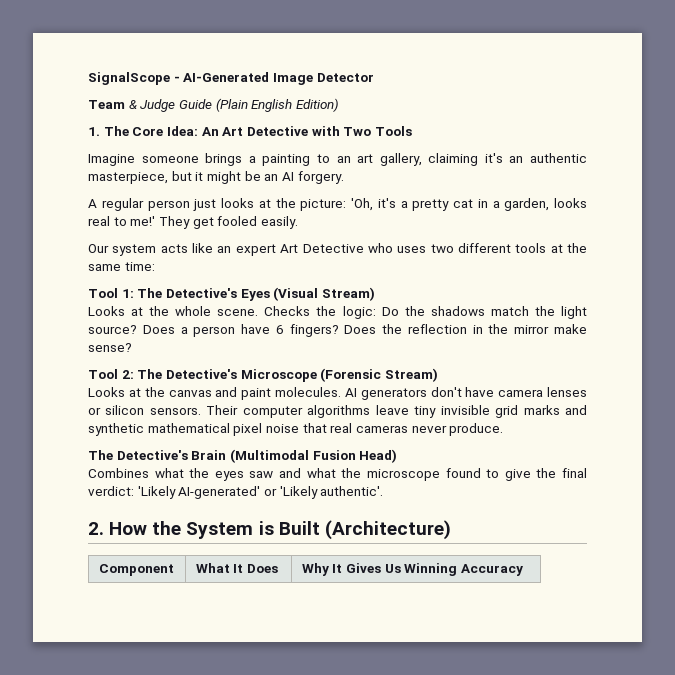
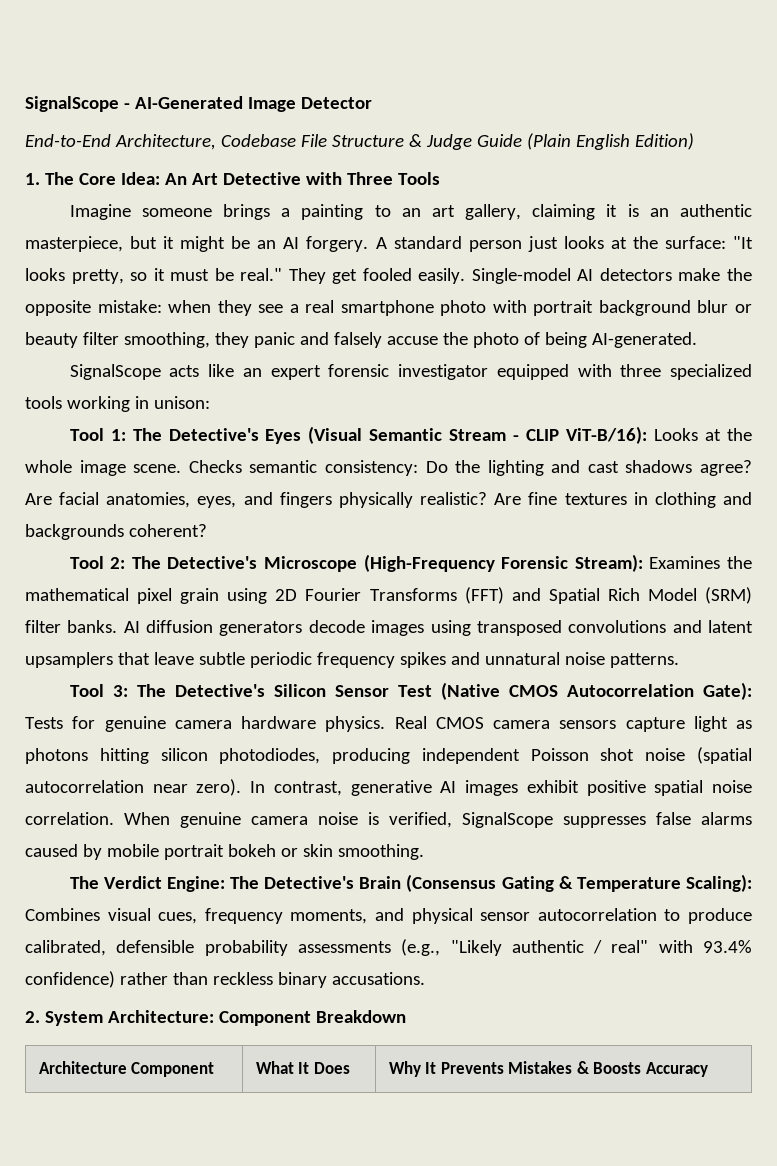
[88,100,125,109] Team -> [25,134,404,150] End-to-End Architecture, Codebase File Structure
[343,127,372,136] Two -> [346,172,393,185] Three
[484,153,503,163] it's -> [606,204,639,217] it is
[88,198,144,211] // A regular -> [375,236,462,249] A standard
[300,198,587,211] [88,216,298,229] [88,243,587,256] [88,262,155,271] picture: 'Oh, it's a pretty cat in a garden, looks real to me!' They get fooled easily. // Our system acts like an expert Art Detective who uses two different tools at the same time: -> [664,236,753,249] [25,268,752,284] [25,300,753,316] [25,332,697,348] [69,364,752,380] [25,396,210,412] surface: "It looks pretty, so it must be real." They get fooled easily. Single-model AI detectors make the opposite mistake: when they see a real smartphone photo with portrait background blur or beauty filter smoothing, they panic and falsely accuse the photo of being AI-generated. // SignalScope acts like an expert forensic investigator equipped with three specialized tools working in unison:
[321,287,375,301] Stream) // -> [369,426,648,444] Semantic Stream - CLIP ViT-B/16):
(212, 311) none -> [79,460,126,476] image
[316,306,588,319] [88,324,587,337] [88,343,132,352] the logic: Do the shadows match the light source? Does a person have 6 fingers? Does the reflection in the mirror make sense? -> [249,460,752,476] [25,492,752,508] [25,524,207,540] semantic consistency: Do the lighting and cast shadows agree? Are facial anatomies, eyes, and fingers physically realistic? Are fine textures in clothing and backgrounds coherent?
[320,368,438,382] [88,387,587,400] [88,405,587,418] [88,423,504,436] [88,449,398,463] [88,468,588,481] [88,486,384,499] [88,520,451,540] (Forensic Stream) // Looks at the canvas and paint molecules. AI generators don't have camera lenses or silicon sensors. Their computer algorithms leave tiny invisible grid marks and synthetic mathematical pixel noise that real cameras never produce. // The Detective's Brain (Multimodal Fusion Head) // Combines what the eyes saw and what the microscope found to give the final verdict: 'Likely AI-generated' or 'Likely authentic'. // 2. How the System is Built (Architecture) // -> [363,554,753,572] [25,587,753,604] [25,620,753,636] [25,652,679,668] [69,682,752,700] [25,716,752,732] [25,747,753,764] [25,779,753,796] [25,812,752,828] [25,844,424,860] [69,874,752,892] [25,908,753,924] [25,939,752,956] [25,971,425,988] [25,1010,406,1026] [38,1061,127,1074] (High-Frequency Forensic Stream): Examines the mathematical pixel grain using 2D Fourier Transforms (FFT) and Spatial Rich Model (SRM) filter banks. AI diffusion generators decode images using transposed convolutions and latent upsamplers that leave subtle periodic frequency spikes and unnatural noise patterns. // Tool 3: The Detective's Silicon Sensor Test (Native CMOS Autocorrelation Gate): Tests for genuine camera hardware physics. Real CMOS camera sensors capture light as photons hitting silicon photodiodes, producing independent Poisson shot noise (spatial autocorrelation near zero). In contrast, generative AI images exhibit positive spatial noise correlation. When genuine camera noise is verified, SignalScope suppresses false alarms caused by mobile portrait bokeh or skin smoothing. // The Verdict Engine: The Detective's Brain (Consensus Gating & Temperature Scaling): Combines visual cues, frequency moments, and physical sensor autocorrelation to produce calibrated, defensible probability assessments (e.g., "Likely authentic / real" with 93.4% confidence) rather than reckless binary accusations. // 2. System Architecture: Component Breakdown // Architecture
[345,563,458,576] Gives Us Winning -> [440,1061,642,1074] Prevents Mistakes & Boosts

